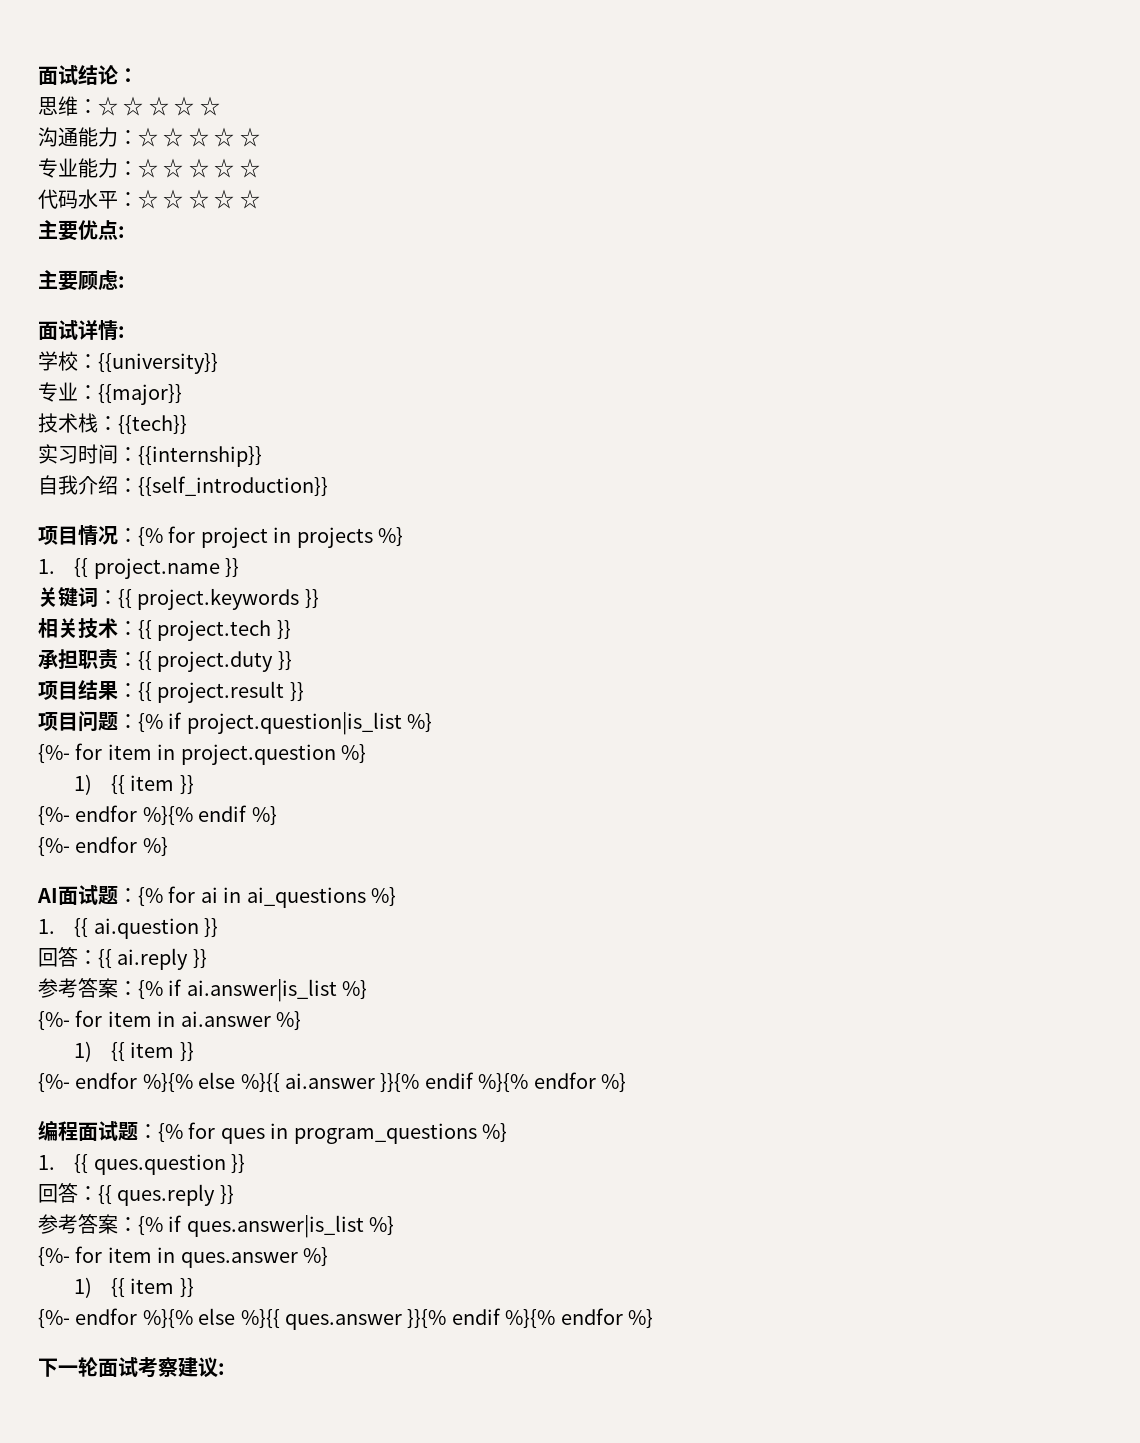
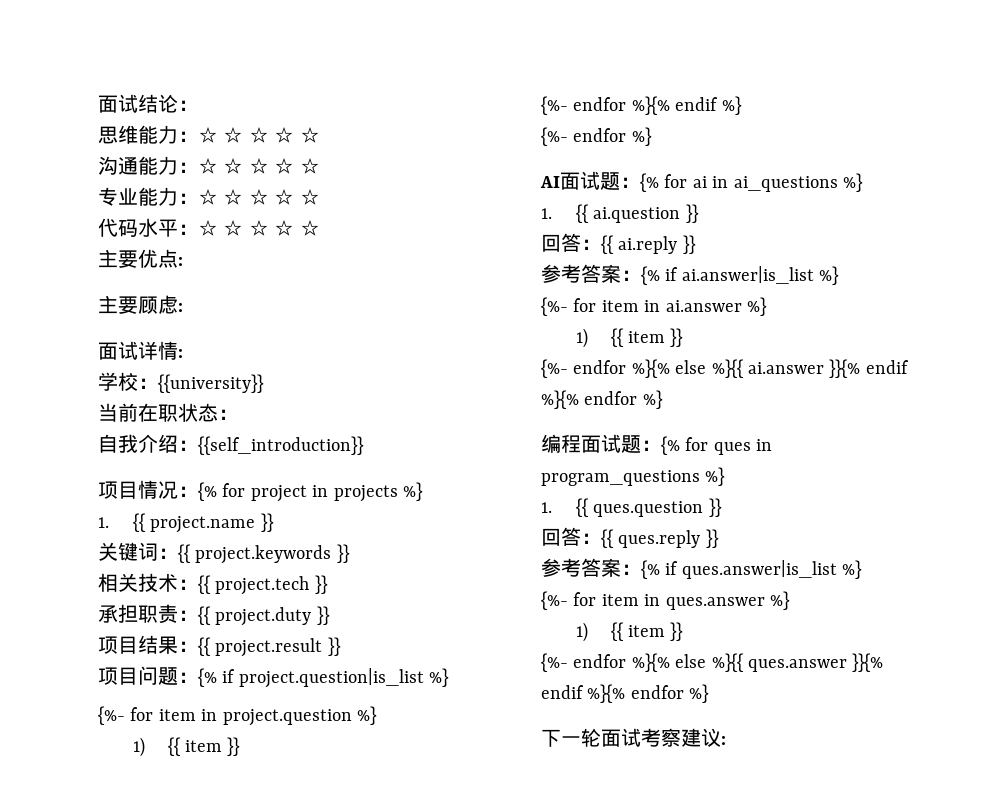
(78, 106) none -> [138,125,178,144] 能力
[38,382,182,405] [38,413,187,435] [38,444,262,467] 专业：{{major}} // 技术栈：{{tech}} // 实习时间：{{internship}} -> [98,403,238,422] 当前在职状态：

